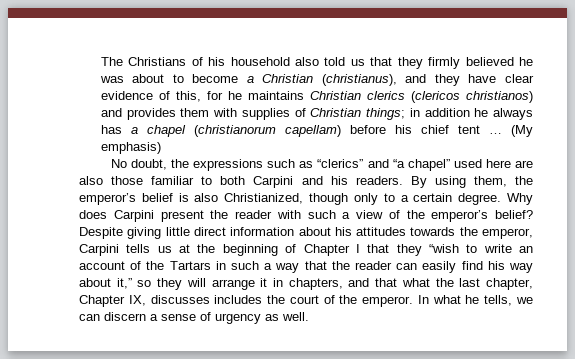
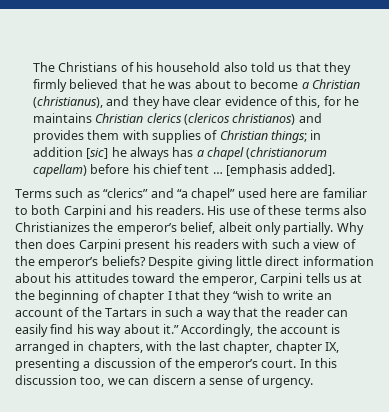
(514, 61) none -> [121,79,147,89] that
(470, 112) none -> [86,148,109,159] [sic]
[511,125,533,137] [100,142,161,154] [110,159,264,171] (My emphasis) // No doubt, the expressions -> [226,164,336,177] [15,189,52,198] [emphasis added]. // Terms
[79,176,144,185] also those -> (320, 194) none
[410,176,533,188] [79,193,533,205] By using them, the emperor’s belief is also Christianized, though only to a certain degree. Why -> [207,205,368,215] [15,222,364,235] [15,239,43,249] His use of these terms also Christianizes the emperor’s belief, albeit only partially. Why then
[210,210,272,219] the reader -> [173,239,239,249] his readers
[495,210,533,219] belief? -> [101,256,146,266] beliefs?
[410,227,456,236] towards -> [132,273,176,283] toward
[303,244,350,256] Chapter -> [118,290,165,303] chapter
[116,278,533,290] [79,295,513,307] it,” so they will arrange it in chapters, and that what the last chapter, Chapter IX, discusses includes the court of the emperor. In what he tells, -> [162,324,341,337] [15,341,339,354] [15,358,337,371] [15,375,105,387] it.” Accordingly, the account is arranged in chapters, with the last chapter, chapter IX, presenting a discussion of the emperor’s court. In this discussion too,
[215,312,309,324] urgency as well. -> [262,378,313,388] urgency.

